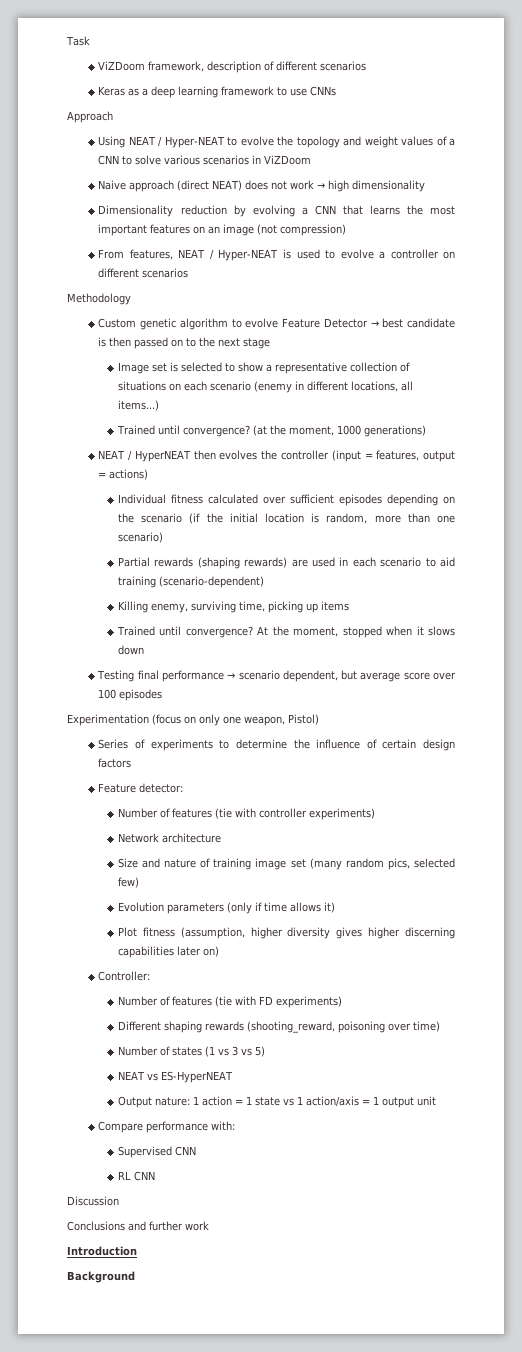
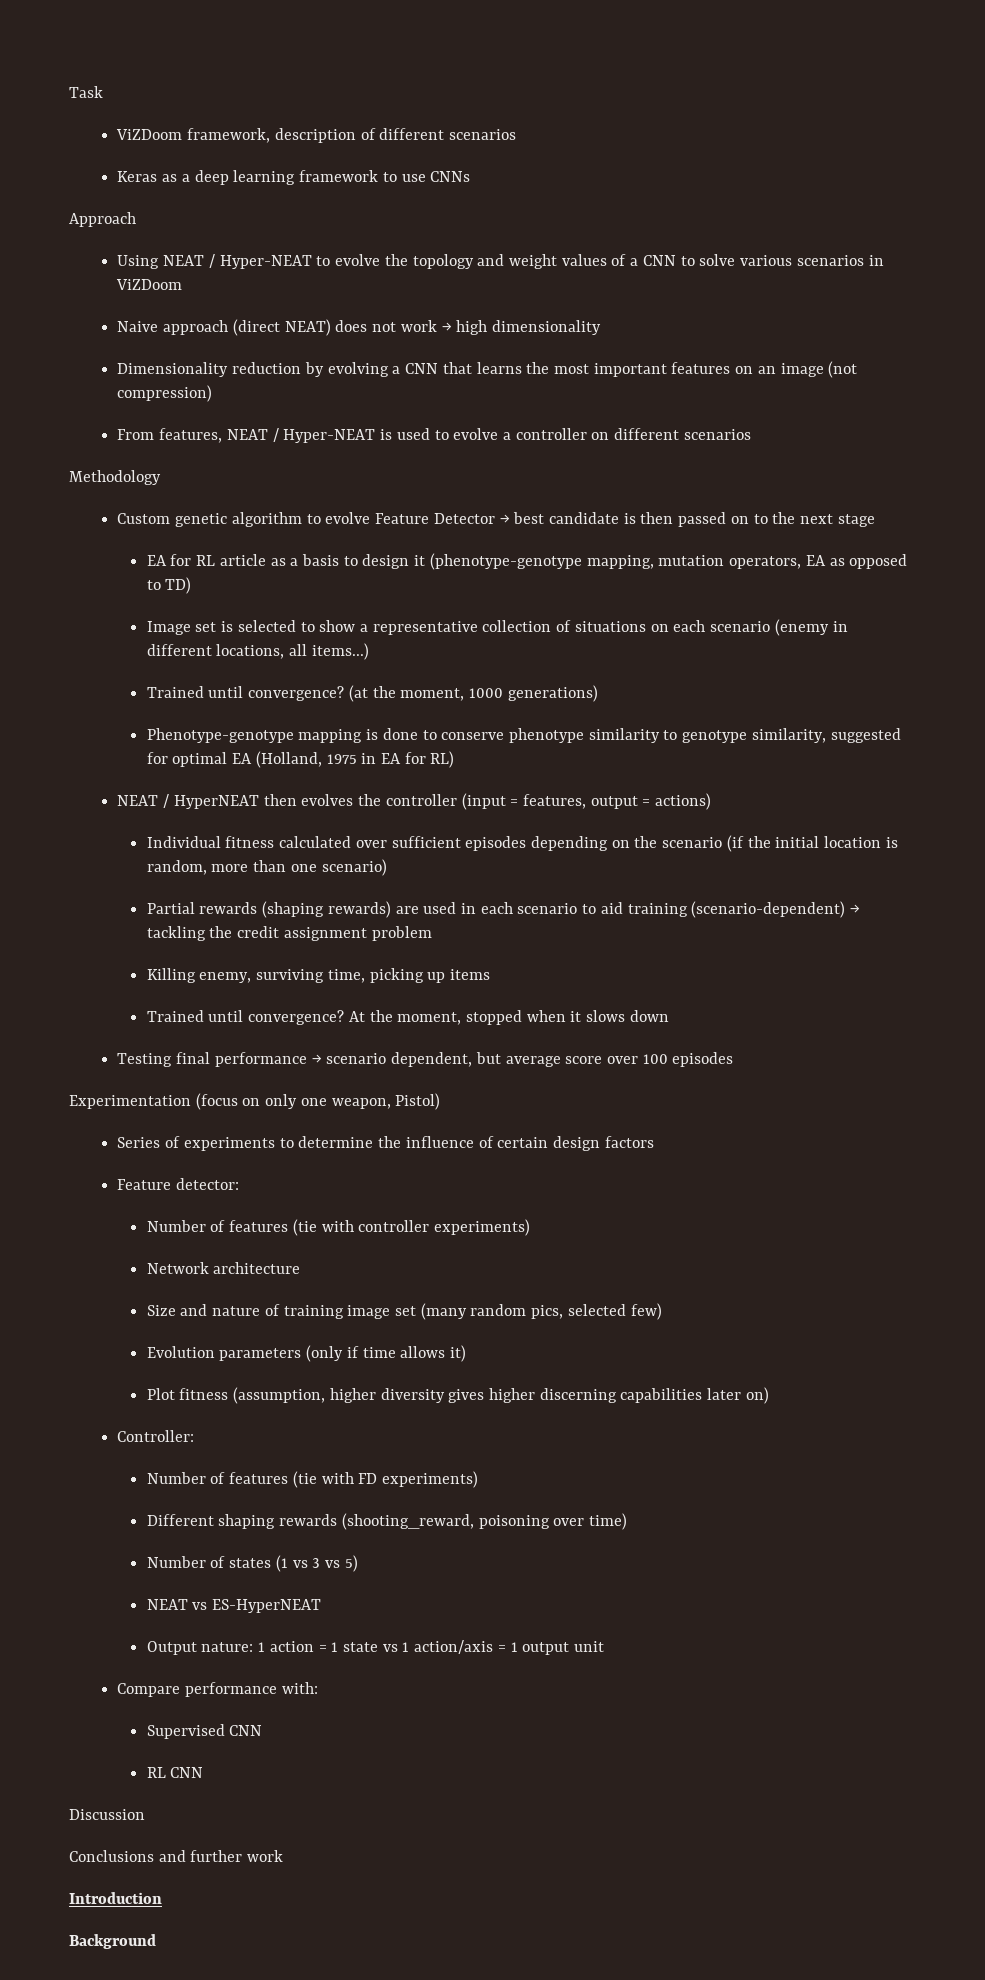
(271, 343) none -> [146,553,908,570] [146,577,192,594] // EA for RL article as a basis to design it (phenotype-genotype mapping, mutation operators, EA as opposed to TD)
(426, 431) none -> [146,728,901,743] [146,751,455,768] // Phenotype-genotype mapping is done to conserve phenotype similarity to genotype similarity, suggested for optimal EA (Holland, 1975 in EA for RL)
(264, 582) none -> [850,904,861,914] [146,926,432,941] → tackling the credit assignment problem

